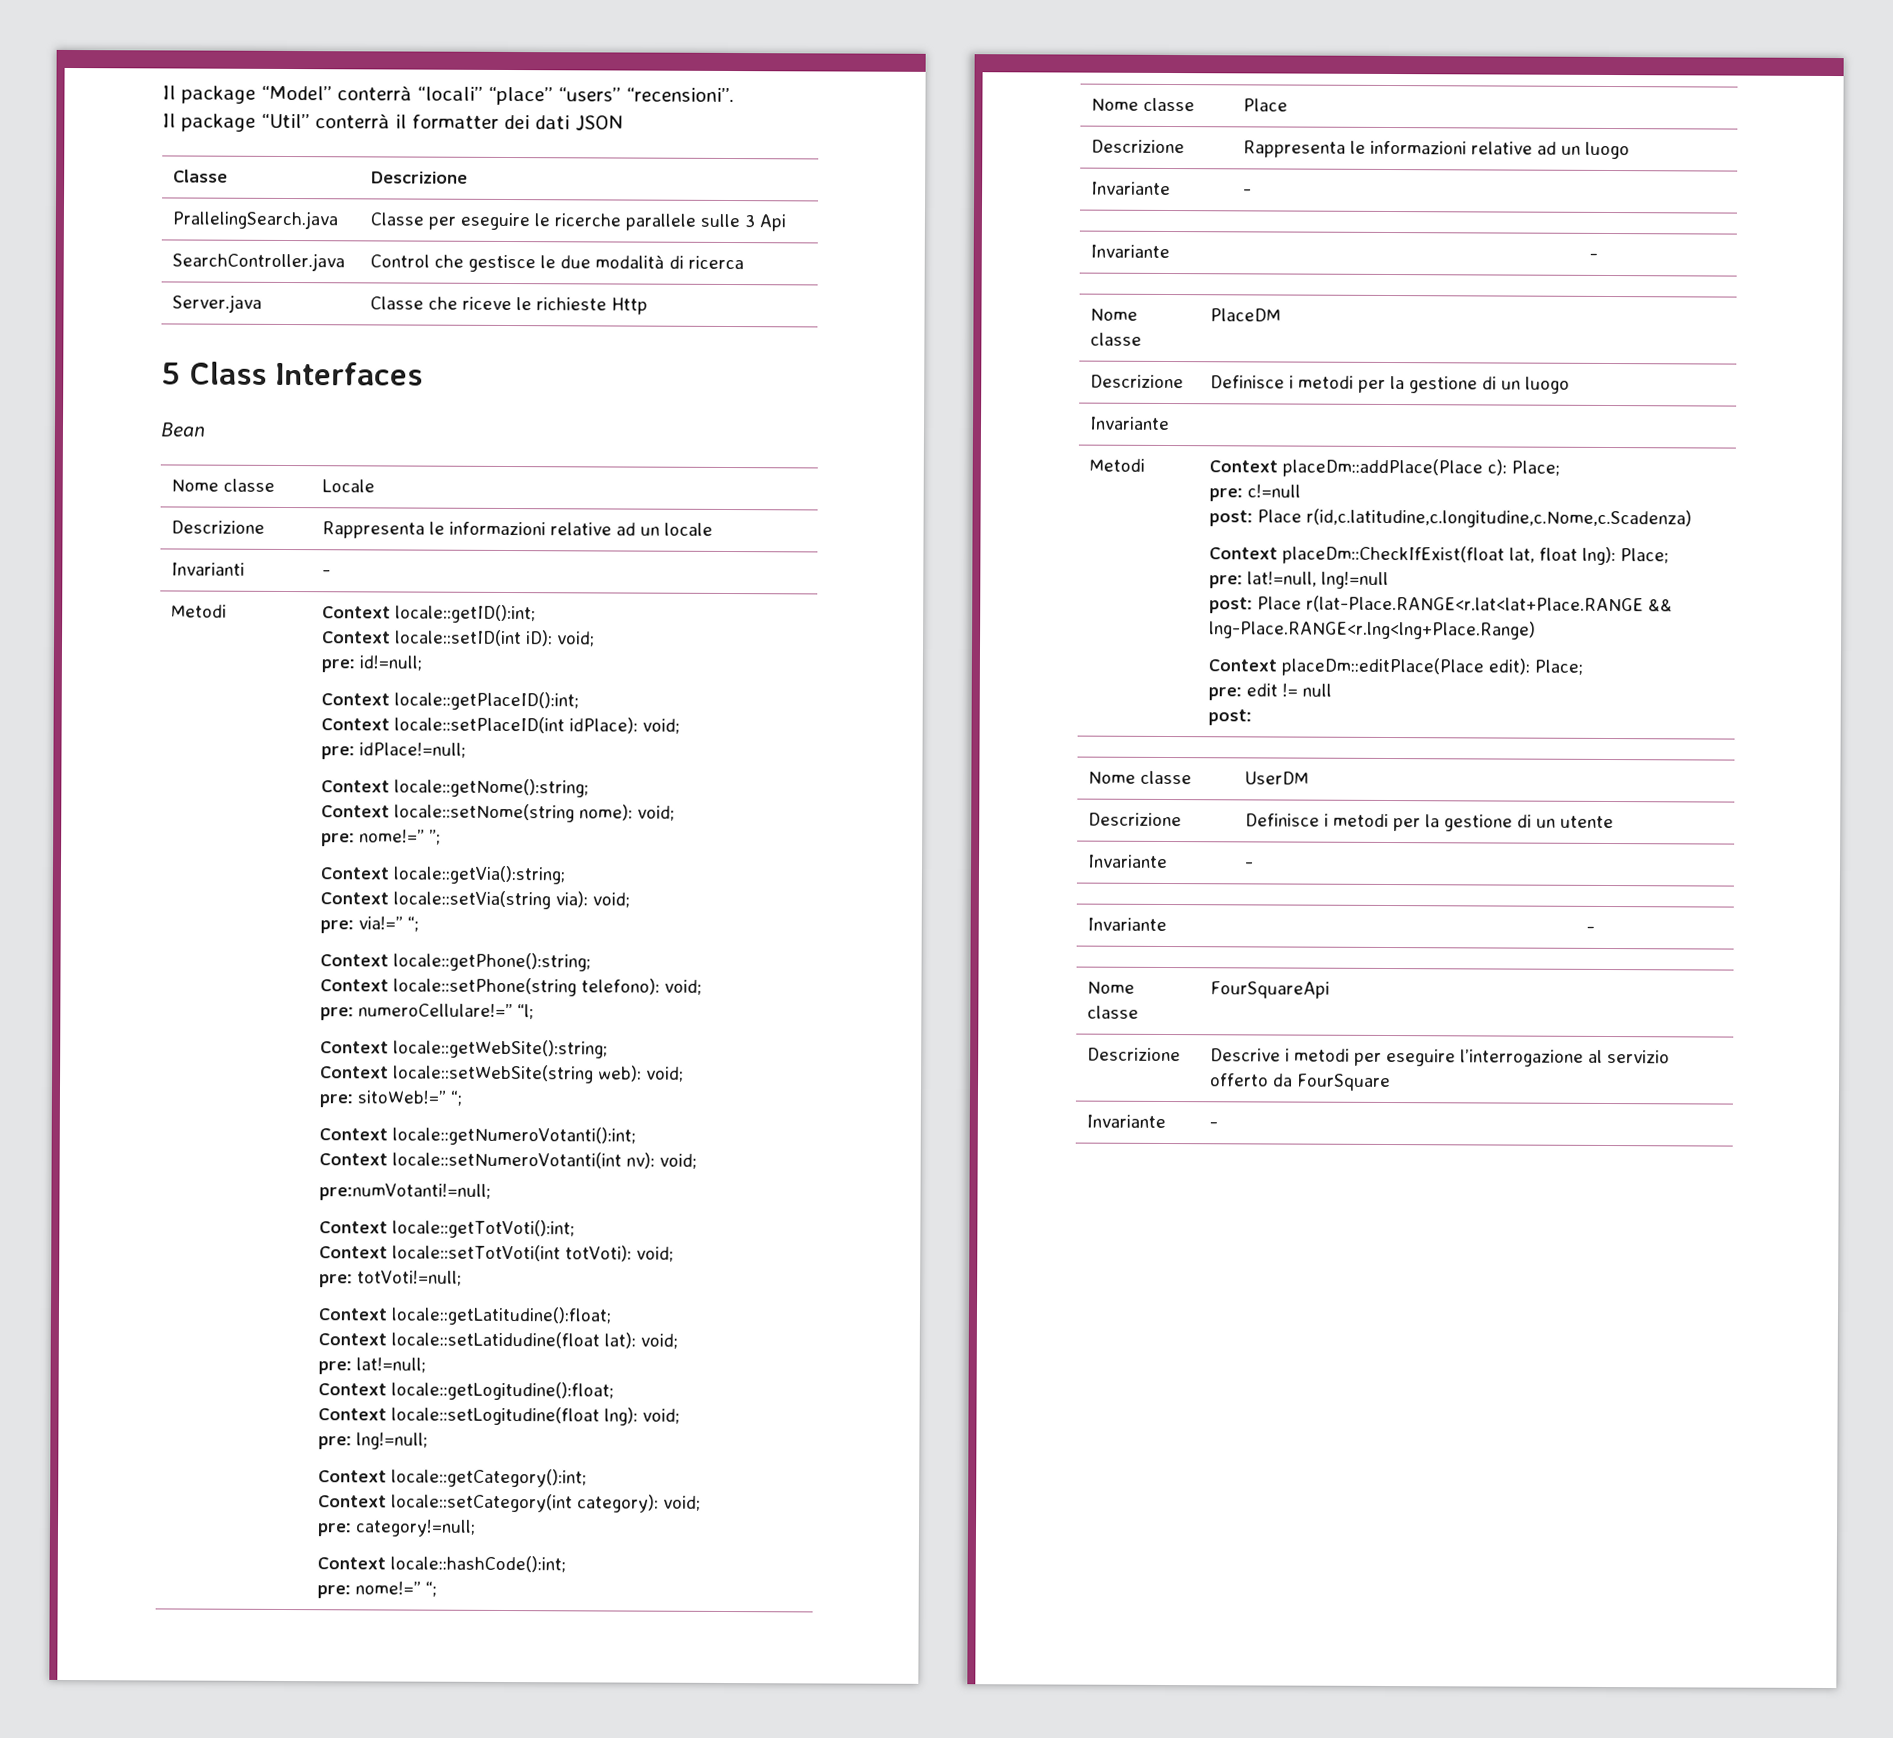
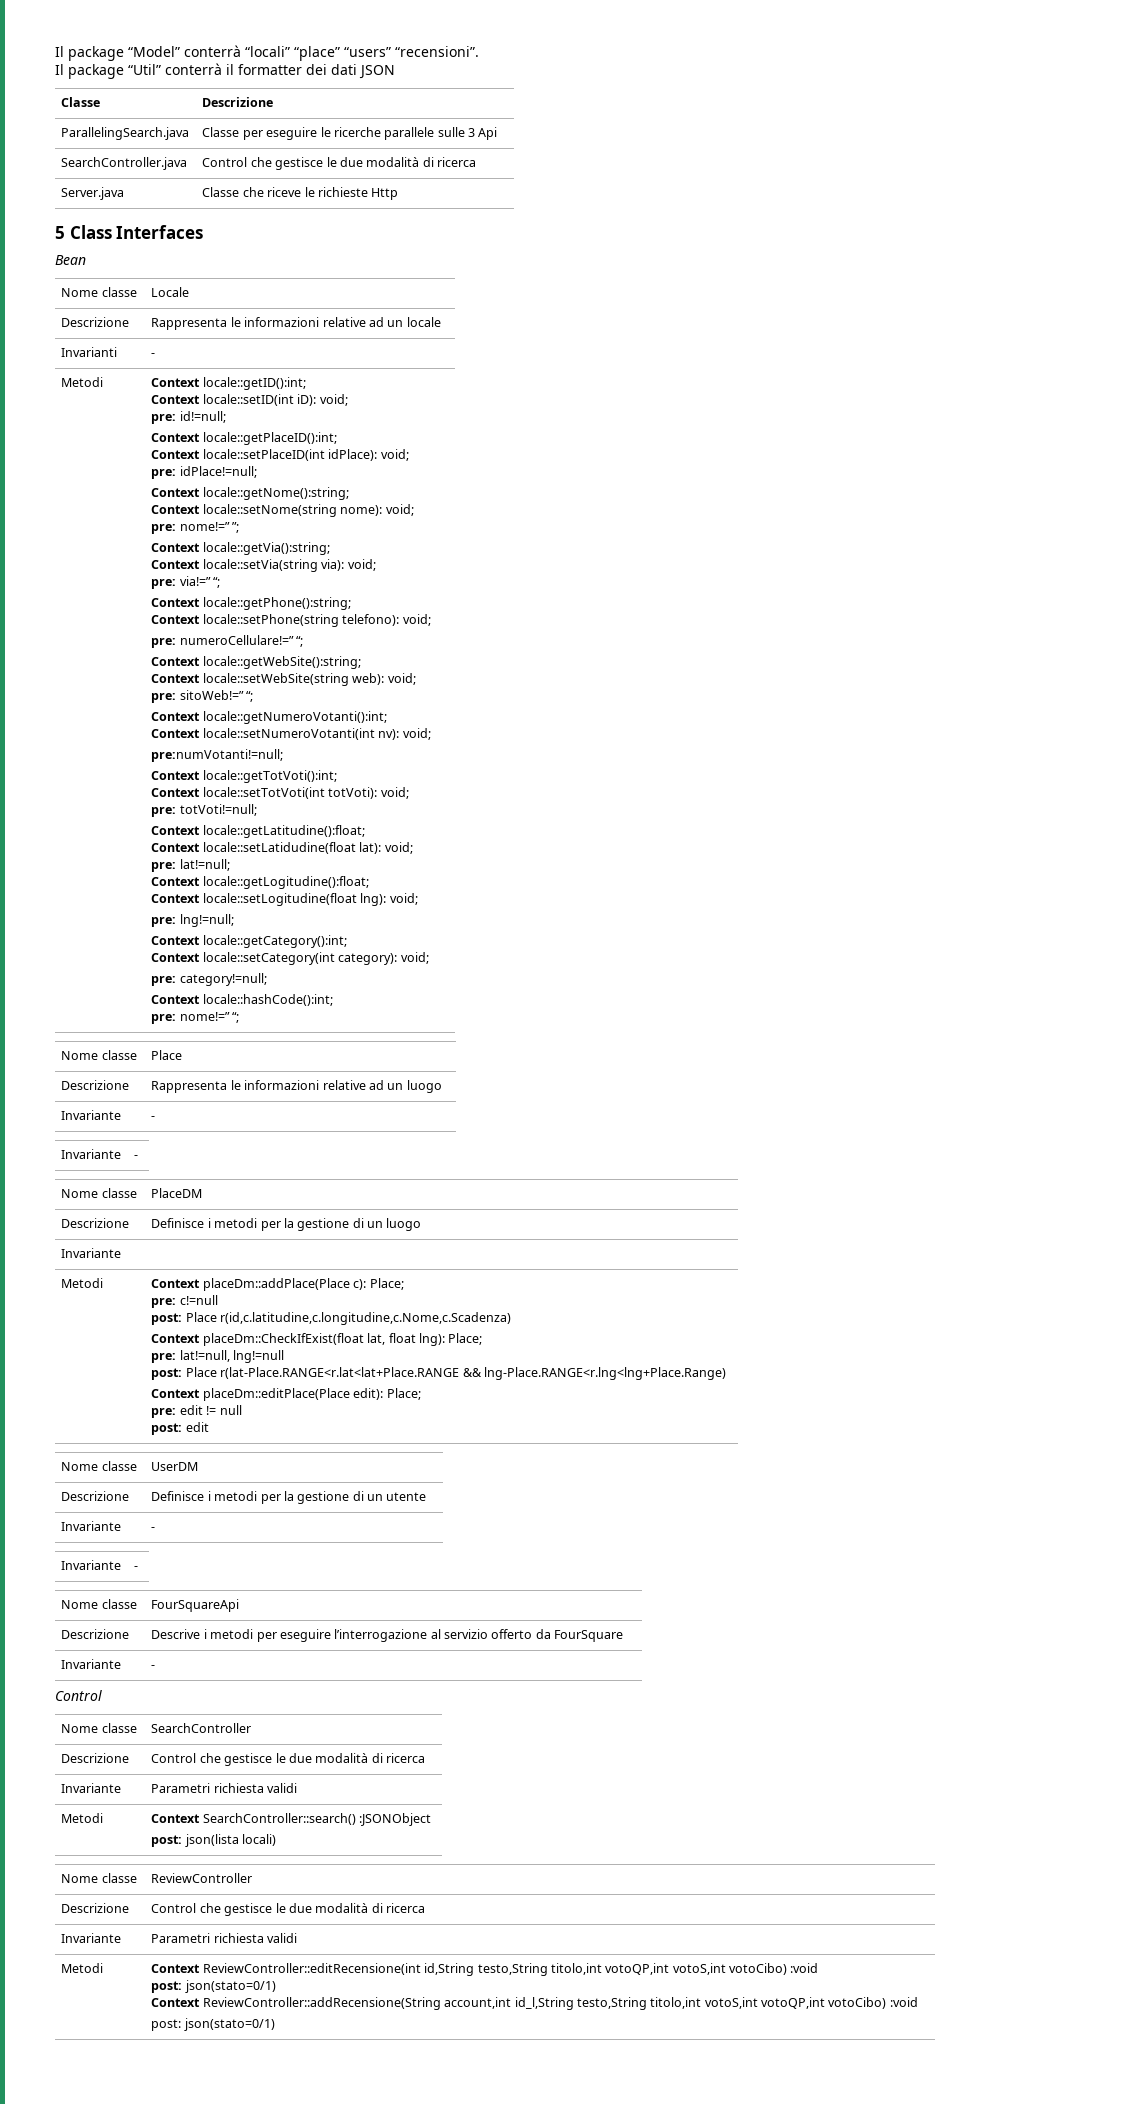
[171,210,338,230] PrallelingSearch.java -> [61,127,190,140] ParallelingSearch.java
[516,1004,534,1020] “l; -> [296,636,304,647] “;
(1252, 717) none -> [185,1422,209,1432] edit
(1218, 1125) none -> [55,1690,102,1701] [61,1723,137,1733] [151,1723,252,1733] [61,1753,130,1763] [151,1753,426,1766] [61,1783,122,1793] [151,1783,298,1793] [61,1813,104,1823] [151,1813,432,1826] [151,1834,277,1847] [61,1873,137,1883] [151,1873,253,1883] [61,1903,130,1913] [151,1903,426,1916] [61,1933,122,1943] [151,1933,298,1943] [61,1963,104,1973] [151,1963,819,1976] [151,1980,276,1993] [151,1997,918,2010] [151,2018,275,2031] // Control // Nome classe | SearchController // Descrizione | Control che gestisce le due modalità di ricerca // Invariante | Parametri richiesta validi // Metodi | Context SearchController::search() :JSONObject // post: json(lista locali) // Nome classe | ReviewController // Descrizione | Control che gestisce le due modalità di ricerca // Invariante | Parametri richiesta validi // Metodi | Context ReviewController::editRecensione(int id,String testo,String titolo,int votoQP,int votoS,int votoCibo) :void // post: json(stato=0/1) // Context ReviewController::addRecensione(String account,int id_l,String testo,String titolo,int votoS,int votoQP,int votoCibo) :void // post: json(stato=0/1)

